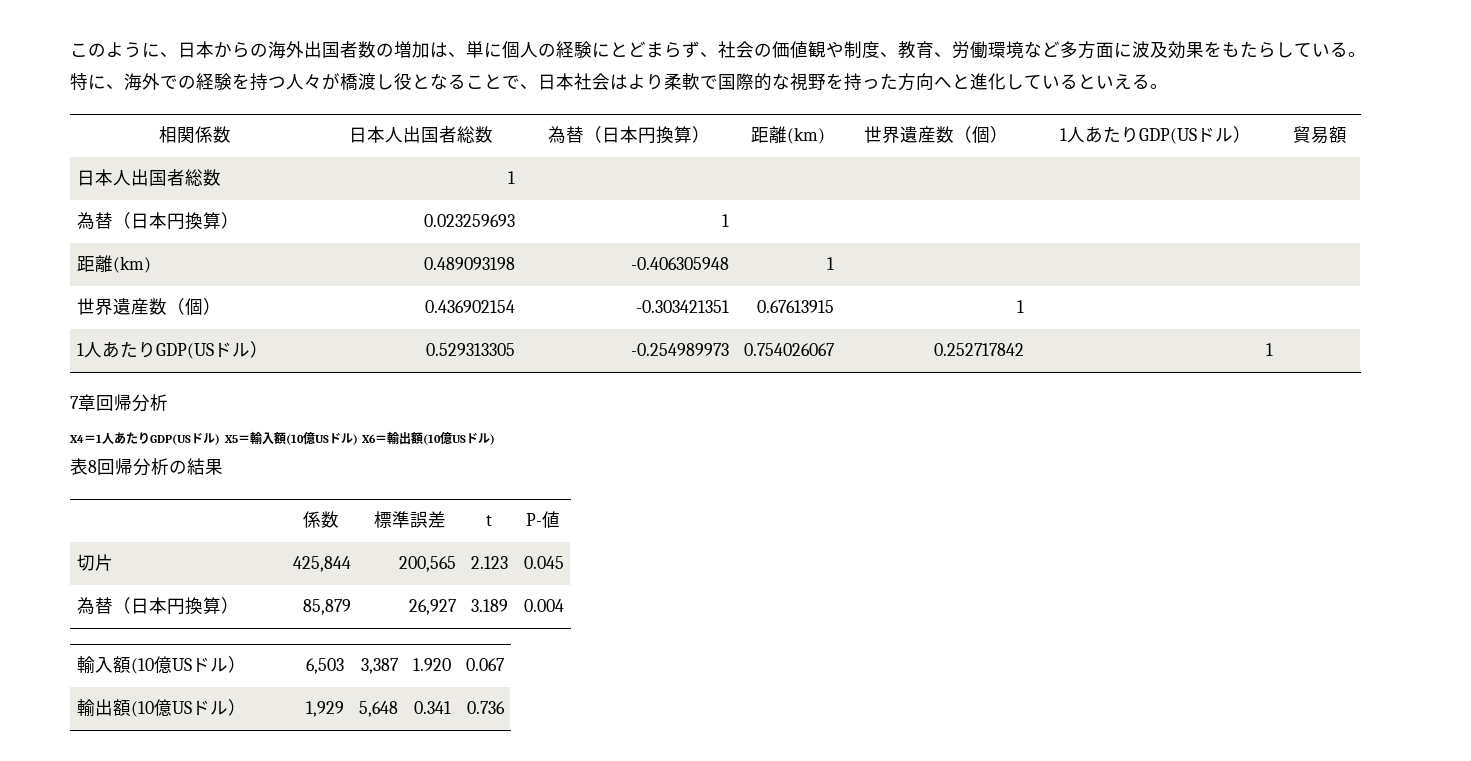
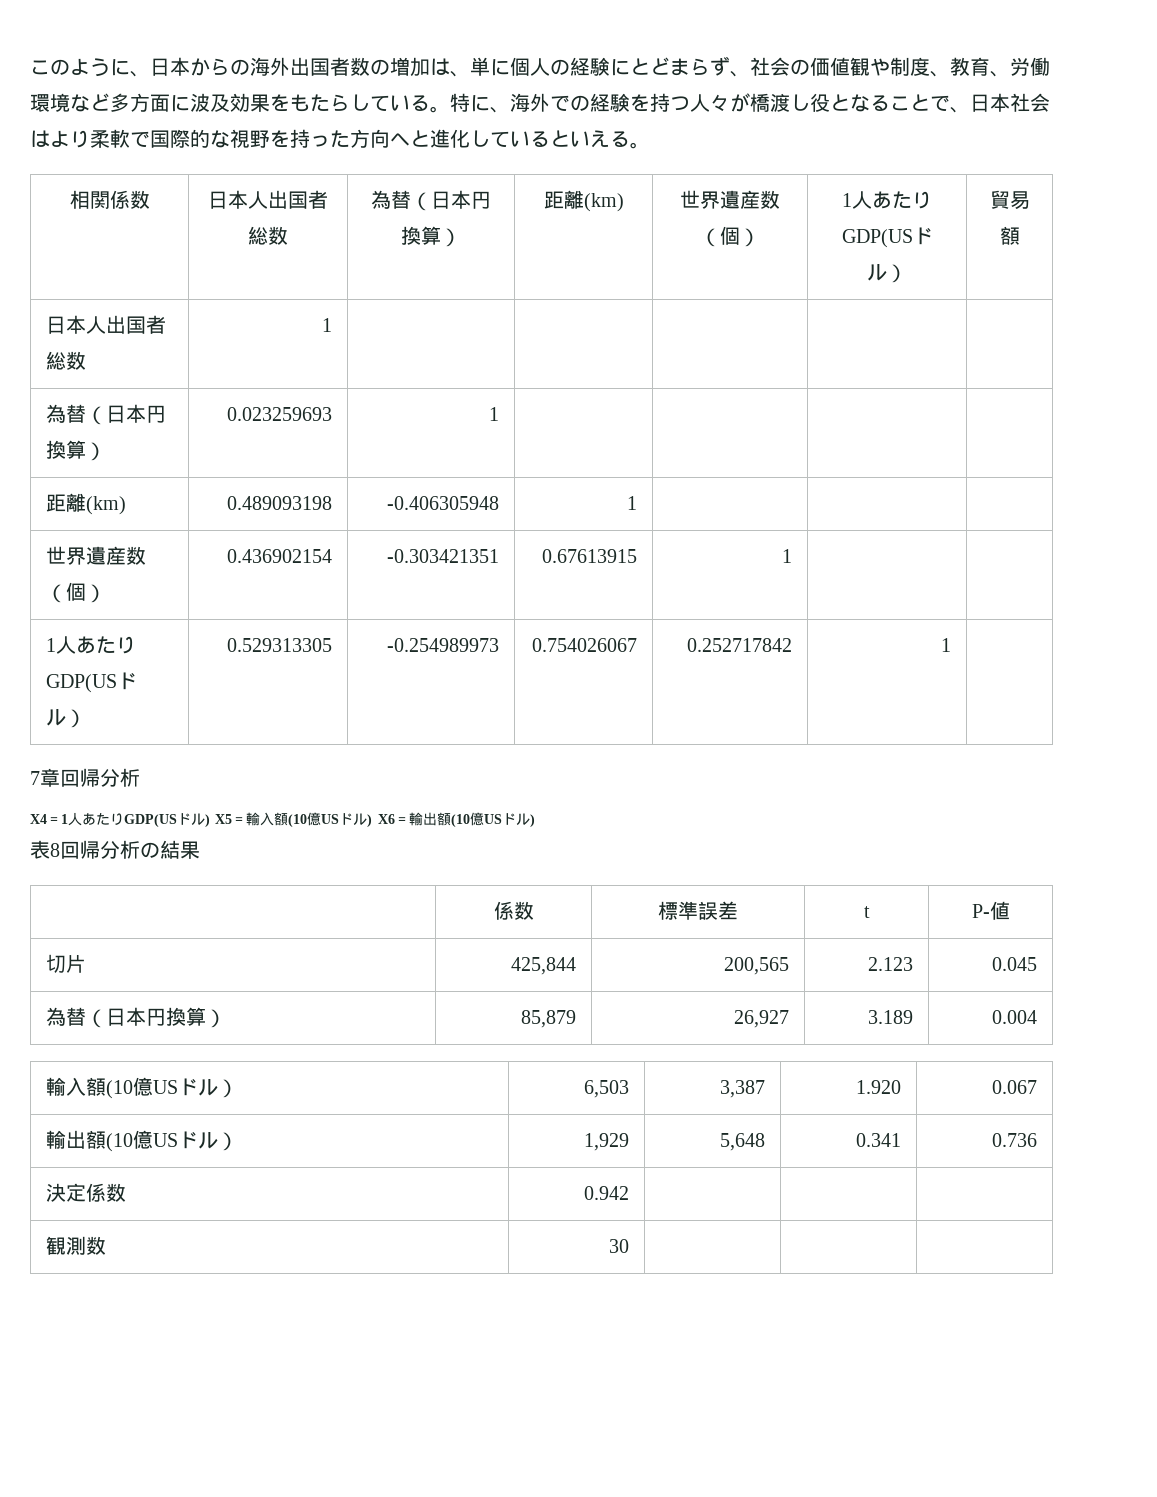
(505, 707) none -> [45,1183,126,1202] [584,1186,630,1200] [45,1236,106,1255] [609,1239,630,1253] // 決定係数 | 0.942 | | | // 観測数 | 30 | | |

